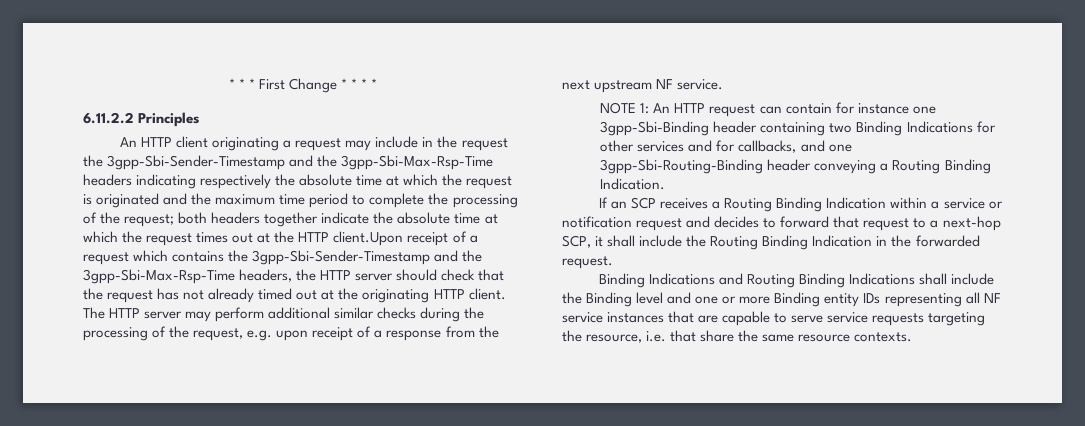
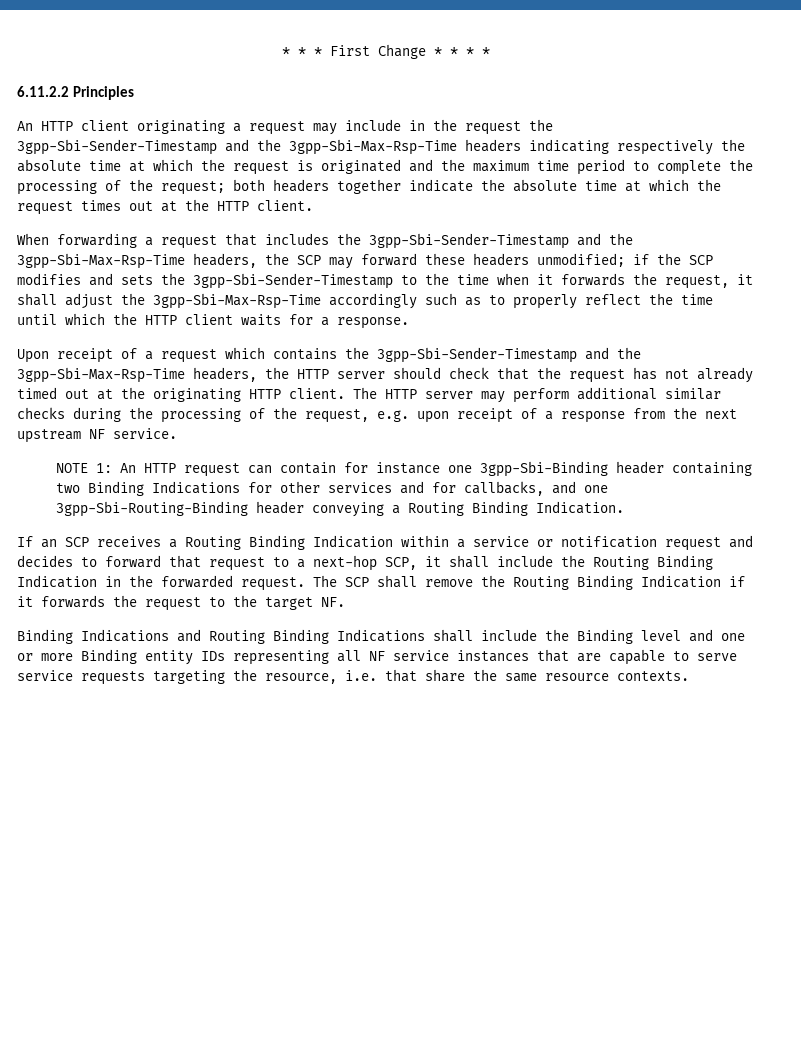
[333,231,404,246] client.Upon -> [257,200,313,211] [17,233,633,249] [17,253,713,269] [17,273,753,289] [17,293,713,309] [17,313,409,329] [17,349,49,363] client. // When forwarding a request that includes the 3gpp-Sbi-Sender-Timestamp and the 3gpp-Sbi-Max-Rsp-Time headers, the SCP may forward these headers unmodified; if the SCP modifies and sets the 3gpp-Sbi-Sender-Timestamp to the time when it forwards the request, it shall adjust the 3gpp-Sbi-Max-Rsp-Time accordingly such as to properly reflect the time until which the HTTP client waits for a response. // Upon
(613, 262) none -> [313,575,745,590] [17,595,345,611] The SCP shall remove the Routing Binding Indication if it forwards the request to the target NF.

